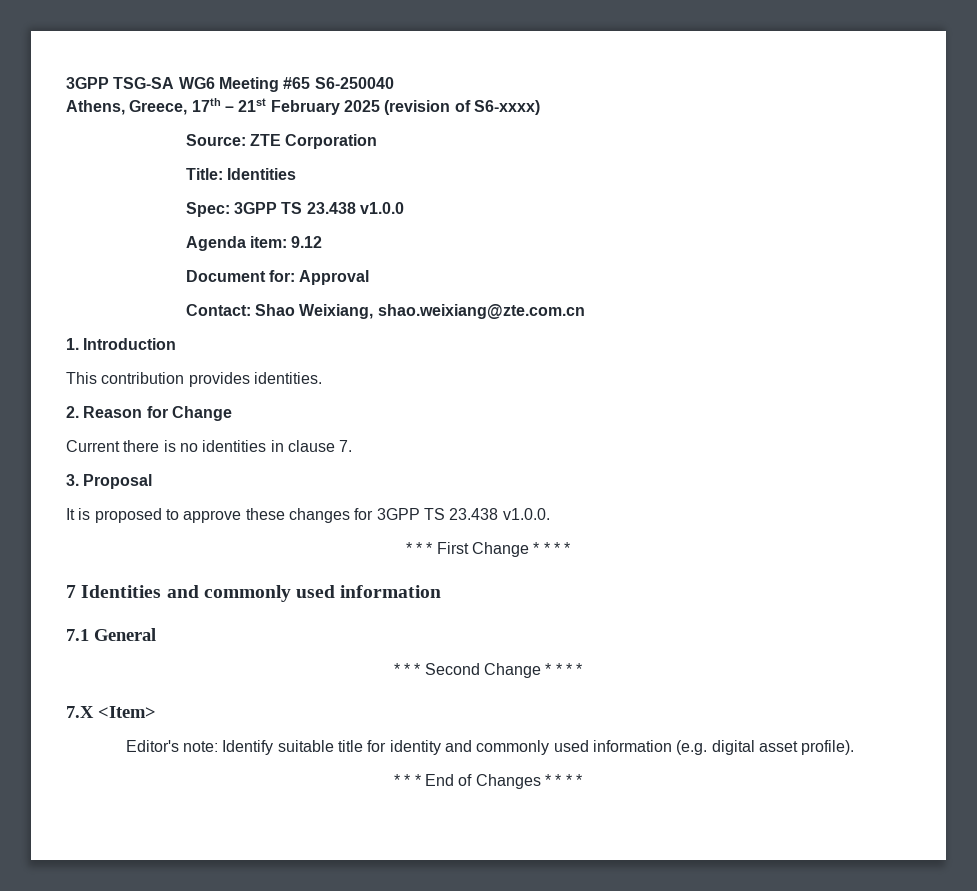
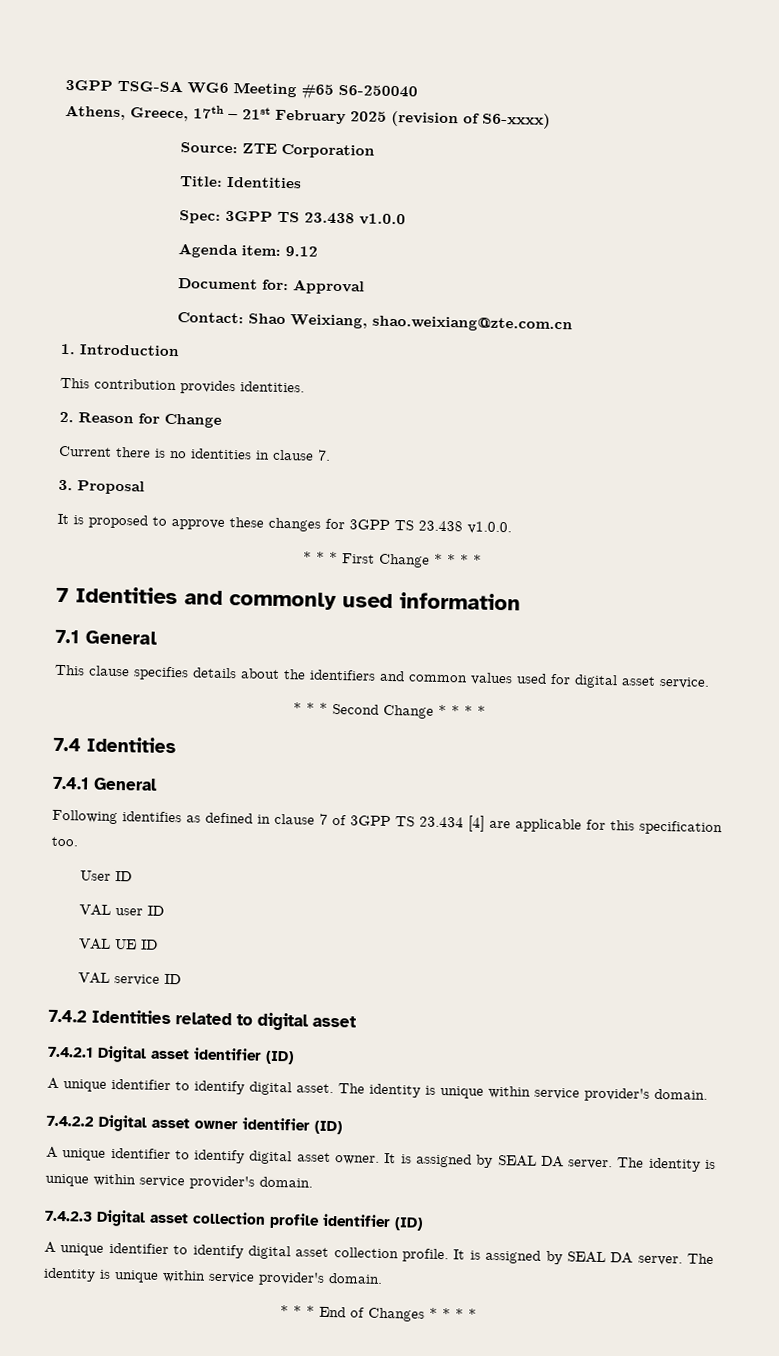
(156, 634) none -> [55,664,710,689] // This clause specifies details about the identifiers and common values used for digital asset service.
[66,706,156,718] [125,740,855,755] 7.X <Item> // Editor's note: Identify suitable title for identity and commonly used information (e.g. digital asset profile). -> [53,736,176,754] [52,776,158,791] [52,809,723,836] [51,836,79,847] [79,870,132,882] [78,904,164,916] [77,938,158,950] [77,972,181,986] [48,1009,357,1031] [48,1045,294,1065] [47,1077,708,1102] [46,1114,342,1135] [46,1146,716,1172] [45,1173,313,1190] [44,1209,423,1231] [44,1241,714,1266] [43,1267,383,1286] 7.4 Identities // 7.4.1 General // Following identifies as defined in clause 7 of 3GPP TS 23.434 [4] are applicable for this specification too. // User ID // VAL user ID // VAL UE ID // VAL service ID // 7.4.2 Identities related to digital asset // 7.4.2.1 Digital asset identifier (ID) // A unique identifier to identify digital asset. The identity is unique within service provider's domain. // 7.4.2.2 Digital asset owner identifier (ID) // A unique identifier to identify digital asset owner. It is assigned by SEAL DA server. The identity is unique within service provider's domain. // 7.4.2.3 Digital asset collection profile identifier (ID) // A unique identifier to identify digital asset collection profile. It is assigned by SEAL DA server. The identity is unique within service provider's domain.

